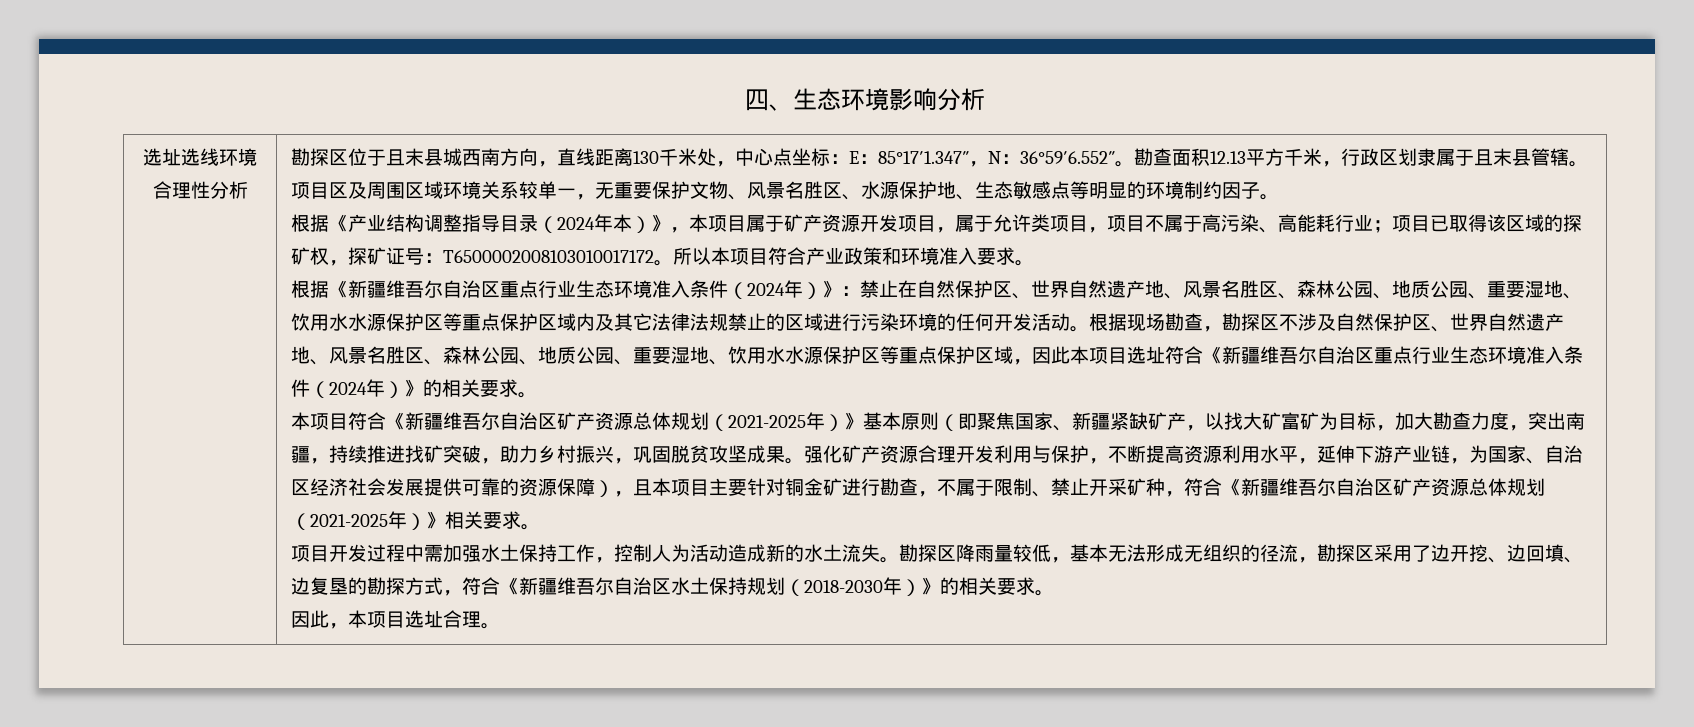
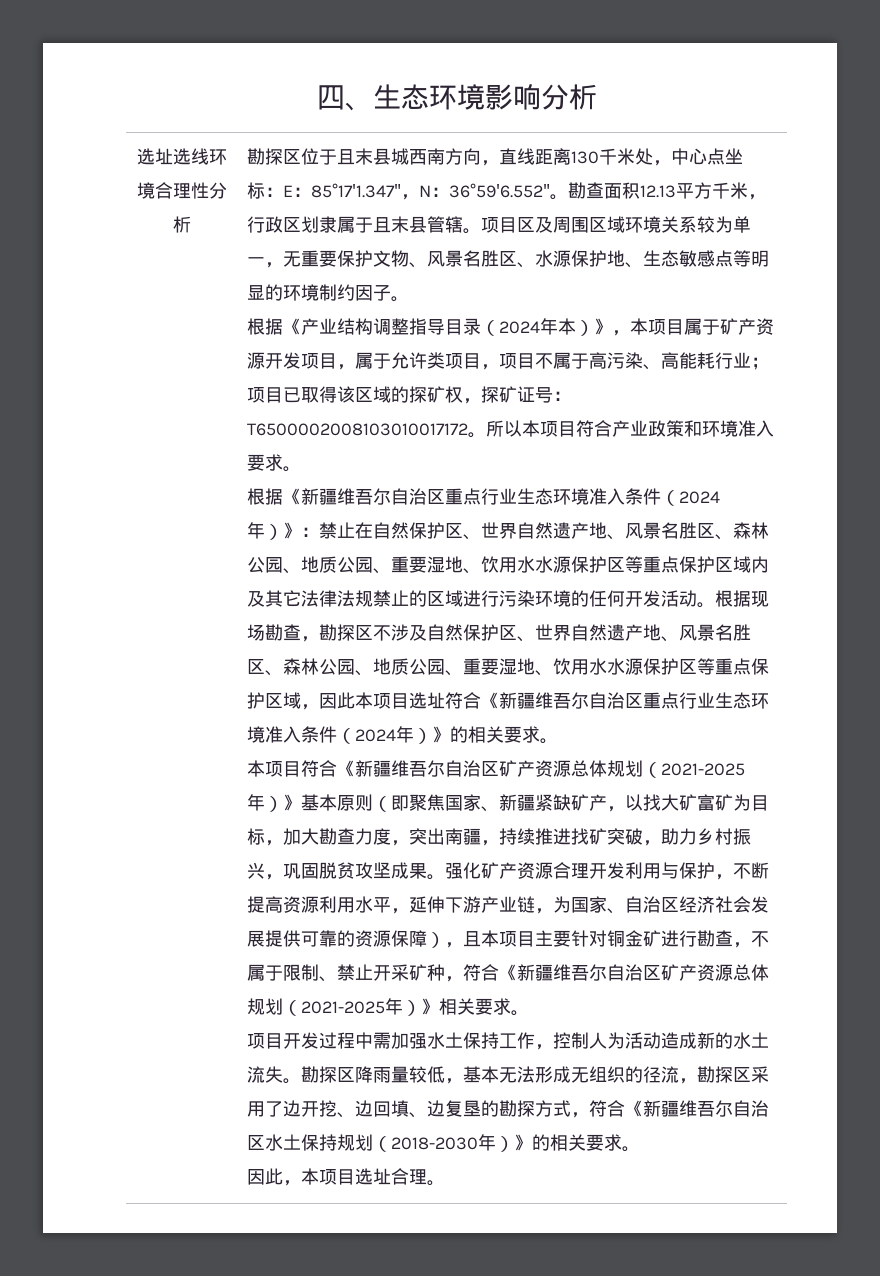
(538, 190) none -> [715,216,734,233] 为

